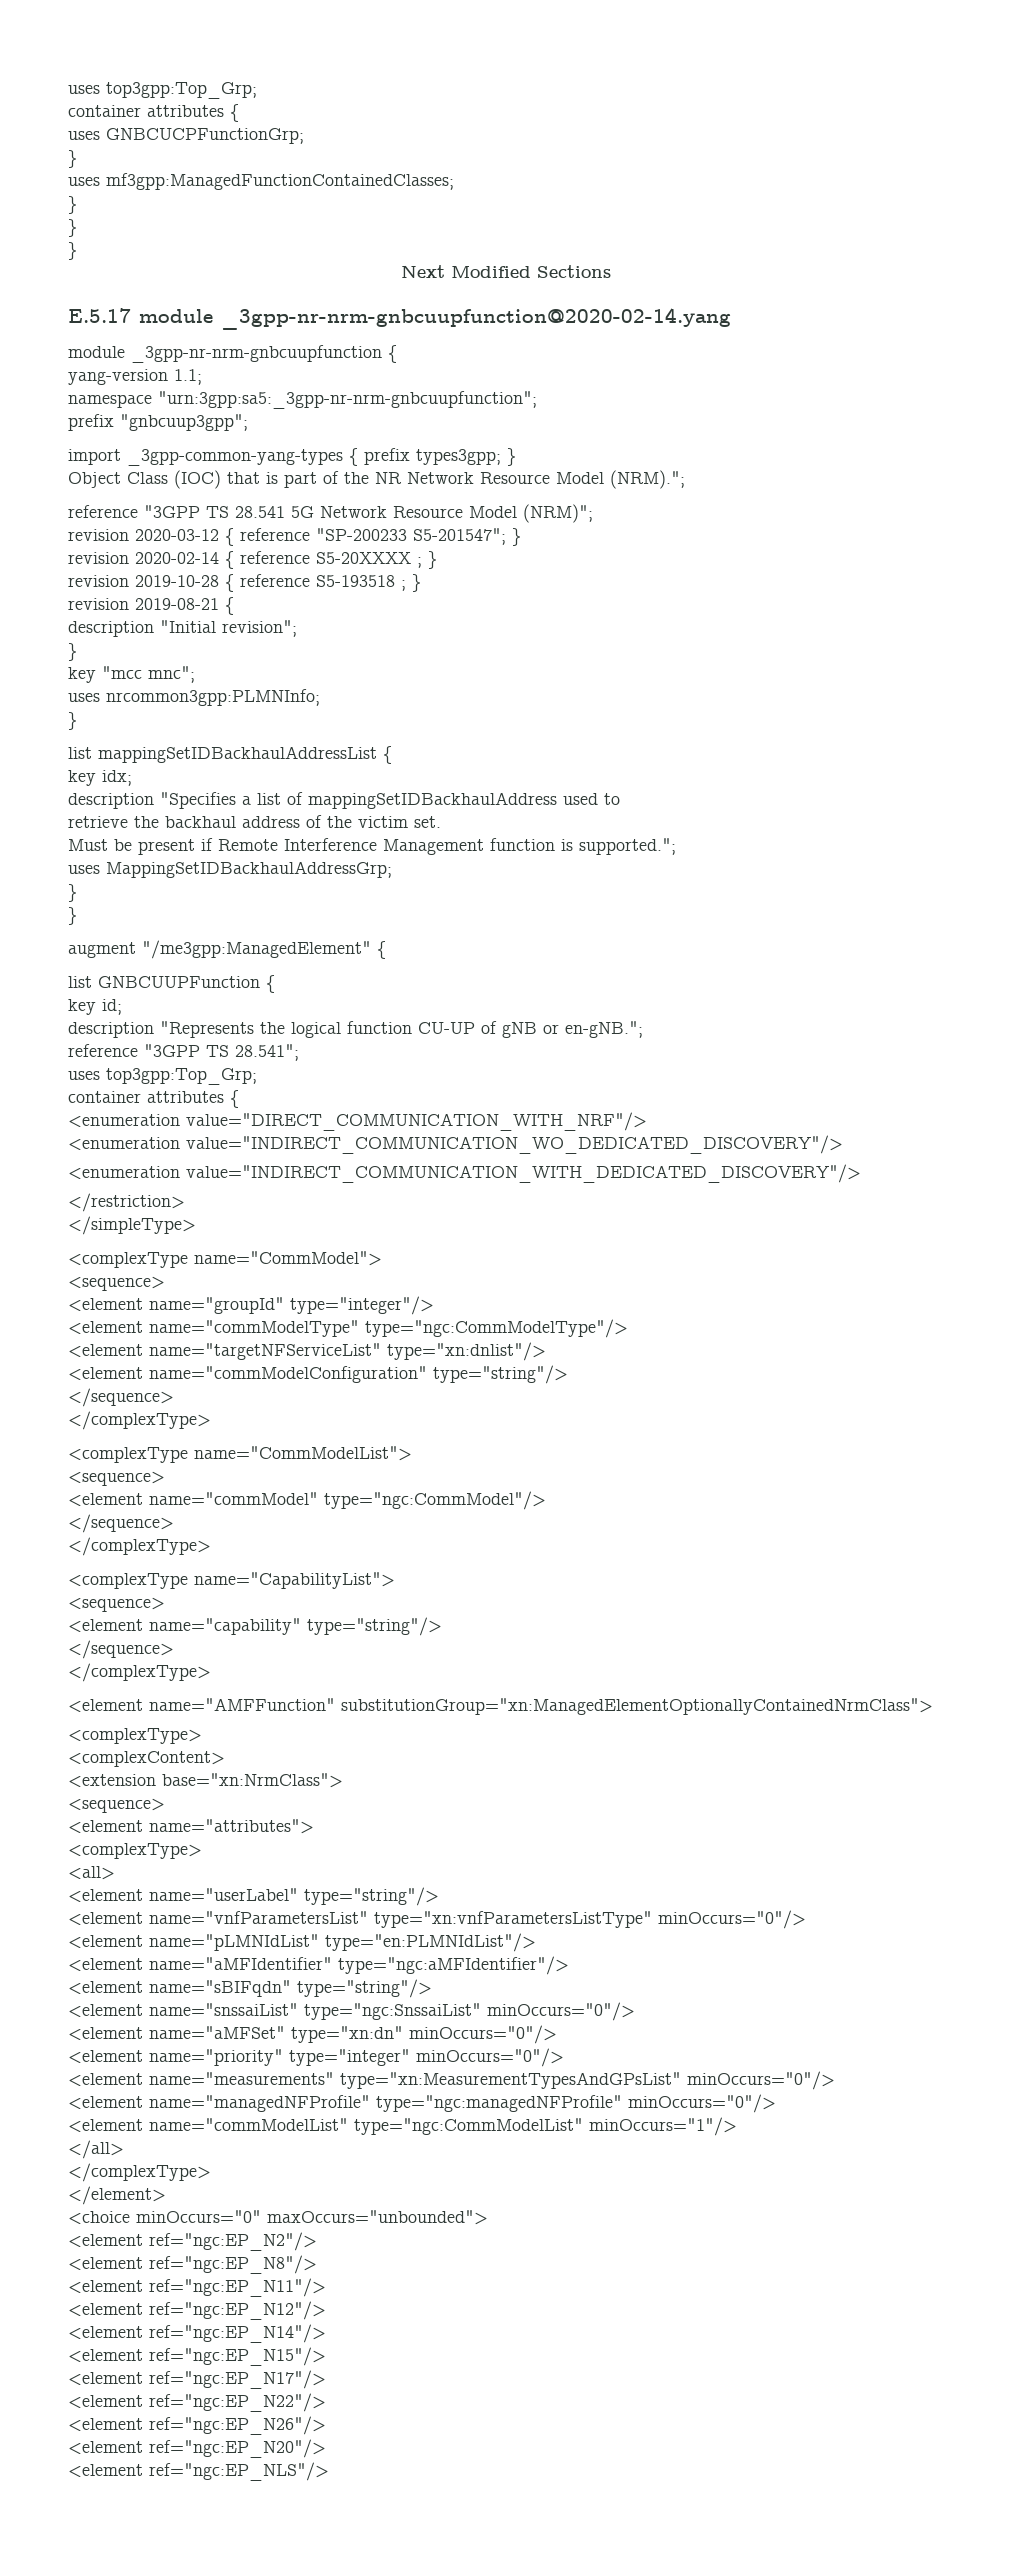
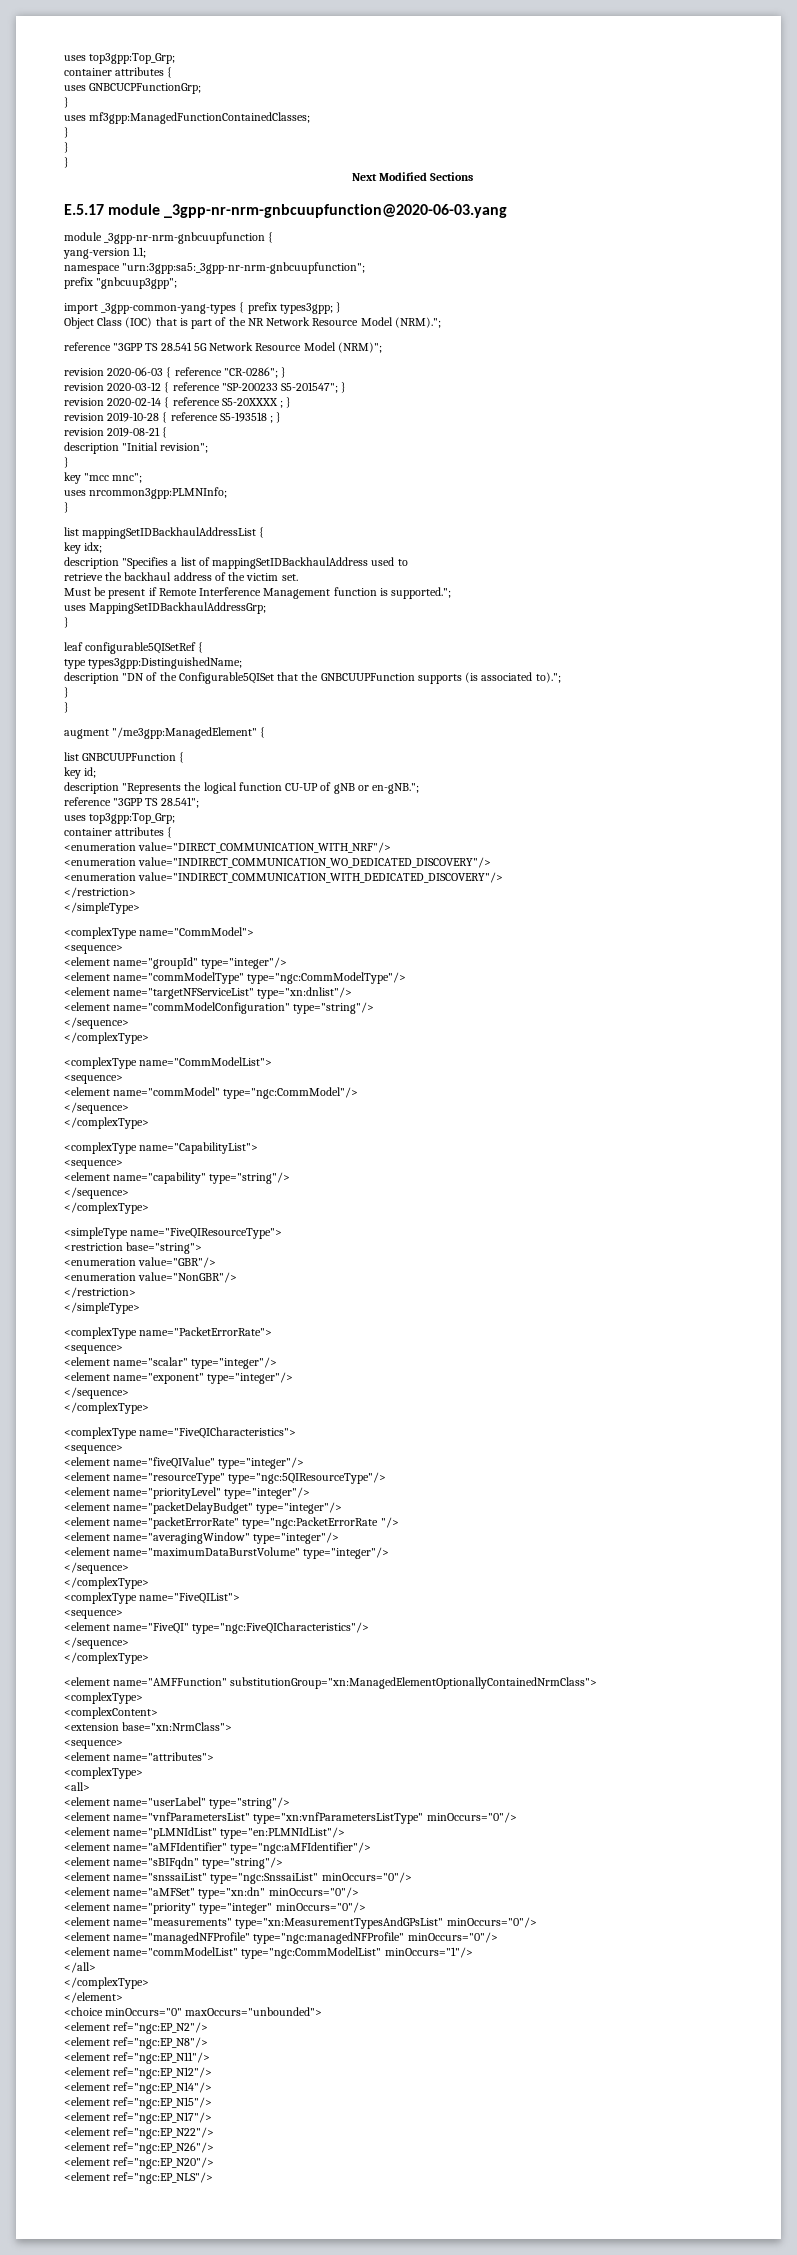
[221,308,731,330] _3gpp-nr-nrm-gnbcuupfunction@2020-02-14.yang -> [164,204,508,218] _3gpp-nr-nrm-gnbcuupfunction@2020-06-03.yang
(593, 513) none -> [64,367,287,378] // revision 2020-06-03 { reference "CR-0286"; }
(77, 893) none -> [64,642,204,654] [64,657,243,669] [64,672,561,684] [64,687,69,698] // leaf configurable5QISetRef { // type types3gpp:DistinguishedName; // description "DN of the Configurable5QISet that the GNBCUUPFunction supports (is associated to)."; // }
(211, 1672) none -> [64,1227,283,1239] [64,1242,203,1254] [64,1257,217,1268] [64,1272,238,1283] [64,1287,136,1298] [64,1302,140,1314] [64,1327,273,1339] [64,1345,123,1354] [64,1357,278,1369] [64,1372,294,1384] [64,1387,129,1399] [64,1402,149,1414] [64,1427,297,1439] [64,1445,123,1454] [64,1457,305,1469] [64,1472,387,1484] [64,1487,311,1499] [64,1502,343,1514] [64,1517,399,1529] [64,1532,340,1544] [64,1547,390,1559] [64,1562,129,1574] [64,1577,149,1589] [64,1592,241,1604] [64,1610,123,1619] [64,1622,370,1634] [64,1637,129,1649] [64,1652,149,1664] // <simpleType name="FiveQIResourceType"> // <restriction base="string"> // <enumeration value="GBR"/> // <enumeration value="NonGBR"/> // </restriction> // </simpleType> // <complexType name="PacketErrorRate"> // <sequence> // <element name="scalar" type="integer"/> // <element name="exponent" type="integer"/> // </sequence> // </complexType> // <complexType name="FiveQICharacteristics"> // <sequence> // <element name="fiveQIValue" type="integer"/> // <element name="resourceType" type="ngc:5QIResourceType"/> // <element name="priorityLevel" type="integer"/> // <element name="packetDelayBudget" type="integer"/> // <element name="packetErrorRate" type="ngc:PacketErrorRate "/> // <element name="averagingWindow" type="integer"/> // <element name="maximumDataBurstVolume" type="integer"/> // </sequence> // </complexType> // <complexType name="FiveQIList"> // <sequence> // <element name="FiveQI" type="ngc:FiveQICharacteristics"/> // </sequence> // </complexType>

